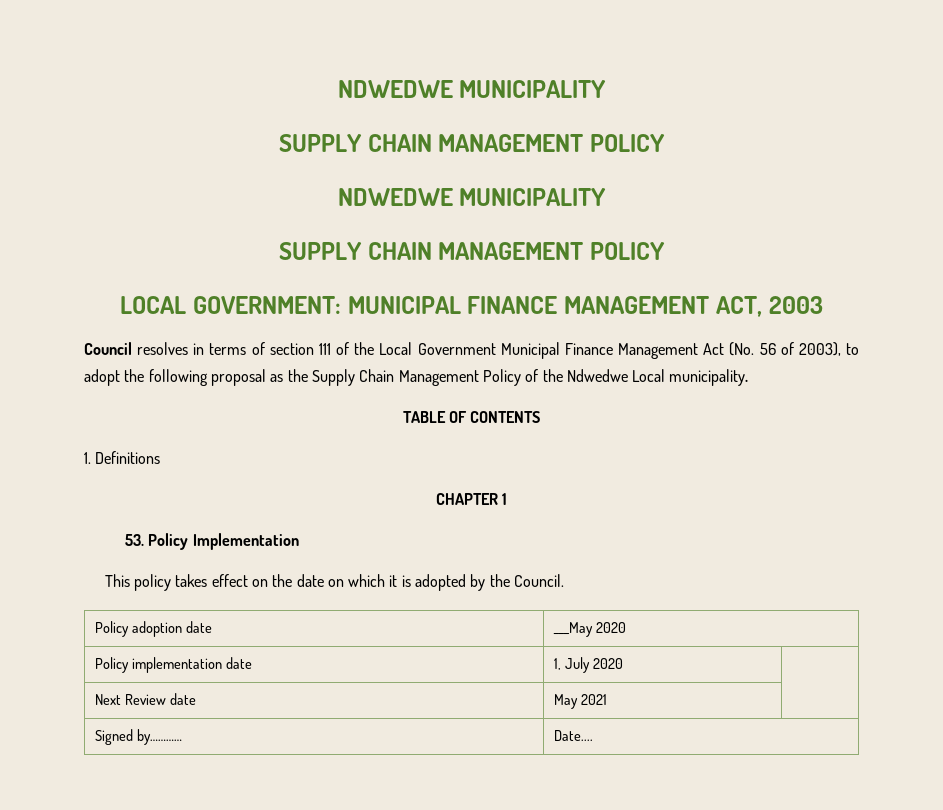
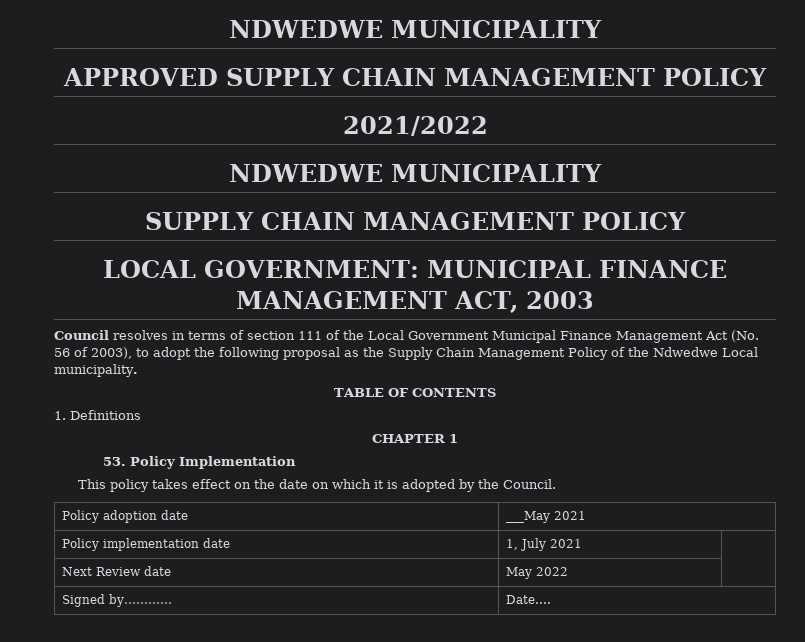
[337,80,607,98] [278,134,666,152] NDWEDWE MUNICIPALITY // SUPPLY CHAIN MANAGEMENT POLICY -> [228,20,603,38] [63,68,767,86] [342,116,488,136] NDWEDWE MUNICIPALITY // APPROVED SUPPLY CHAIN MANAGEMENT POLICY // 2021/2022
[595,622,626,633] 2020 -> [553,511,586,520] 2021
[592,658,623,669] 2020 -> [549,539,582,548] 2021
[580,694,607,705] 2021 -> [535,567,568,576] 2022

